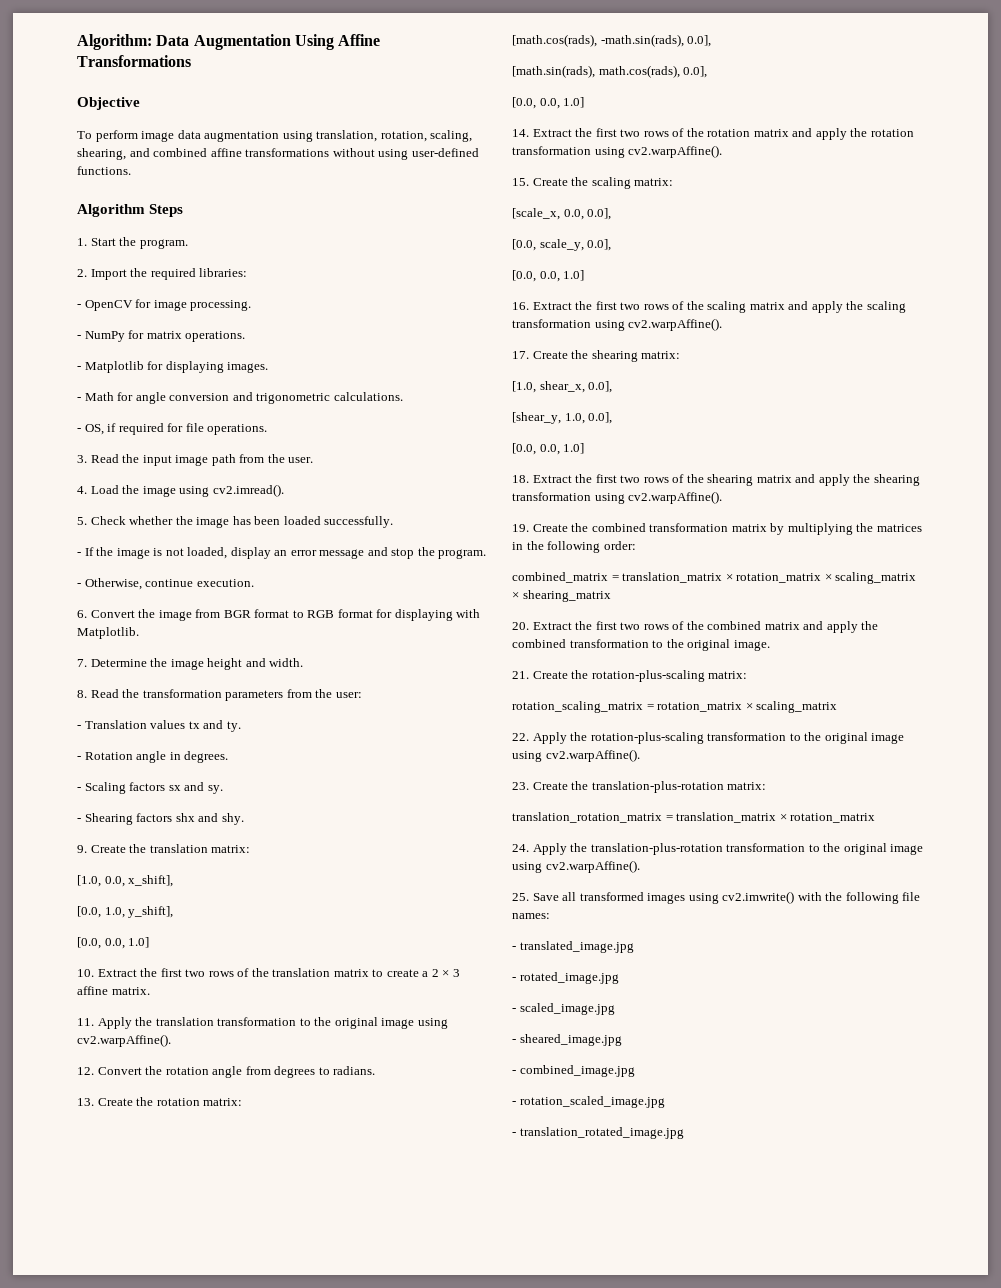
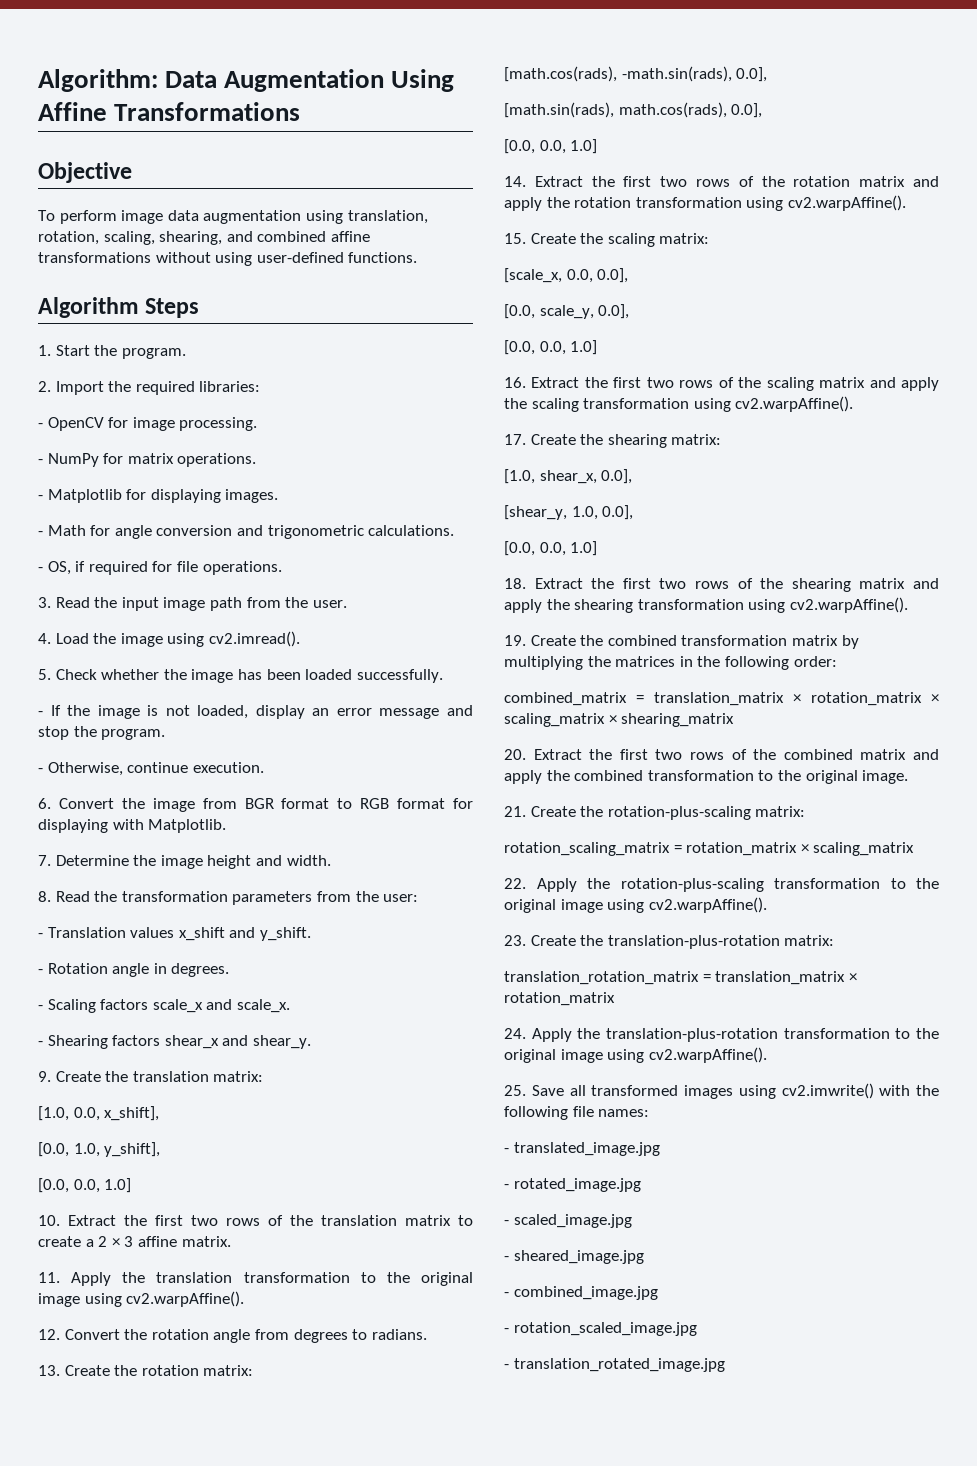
[188,720,241,732] tx and ty. -> [178,927,311,941] x_shift and y_shift.
[168,782,223,794] sx and sy. -> [152,999,290,1013] scale_x and scale_x.
[175,813,244,825] shx and shy. -> [164,1035,311,1049] shear_x and shear_y.

